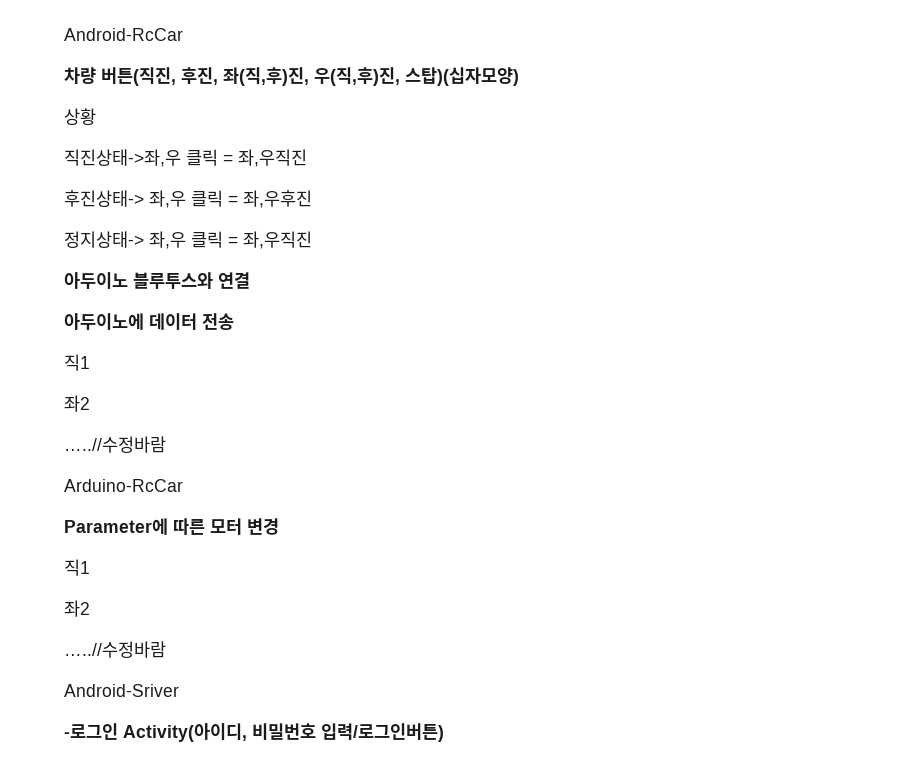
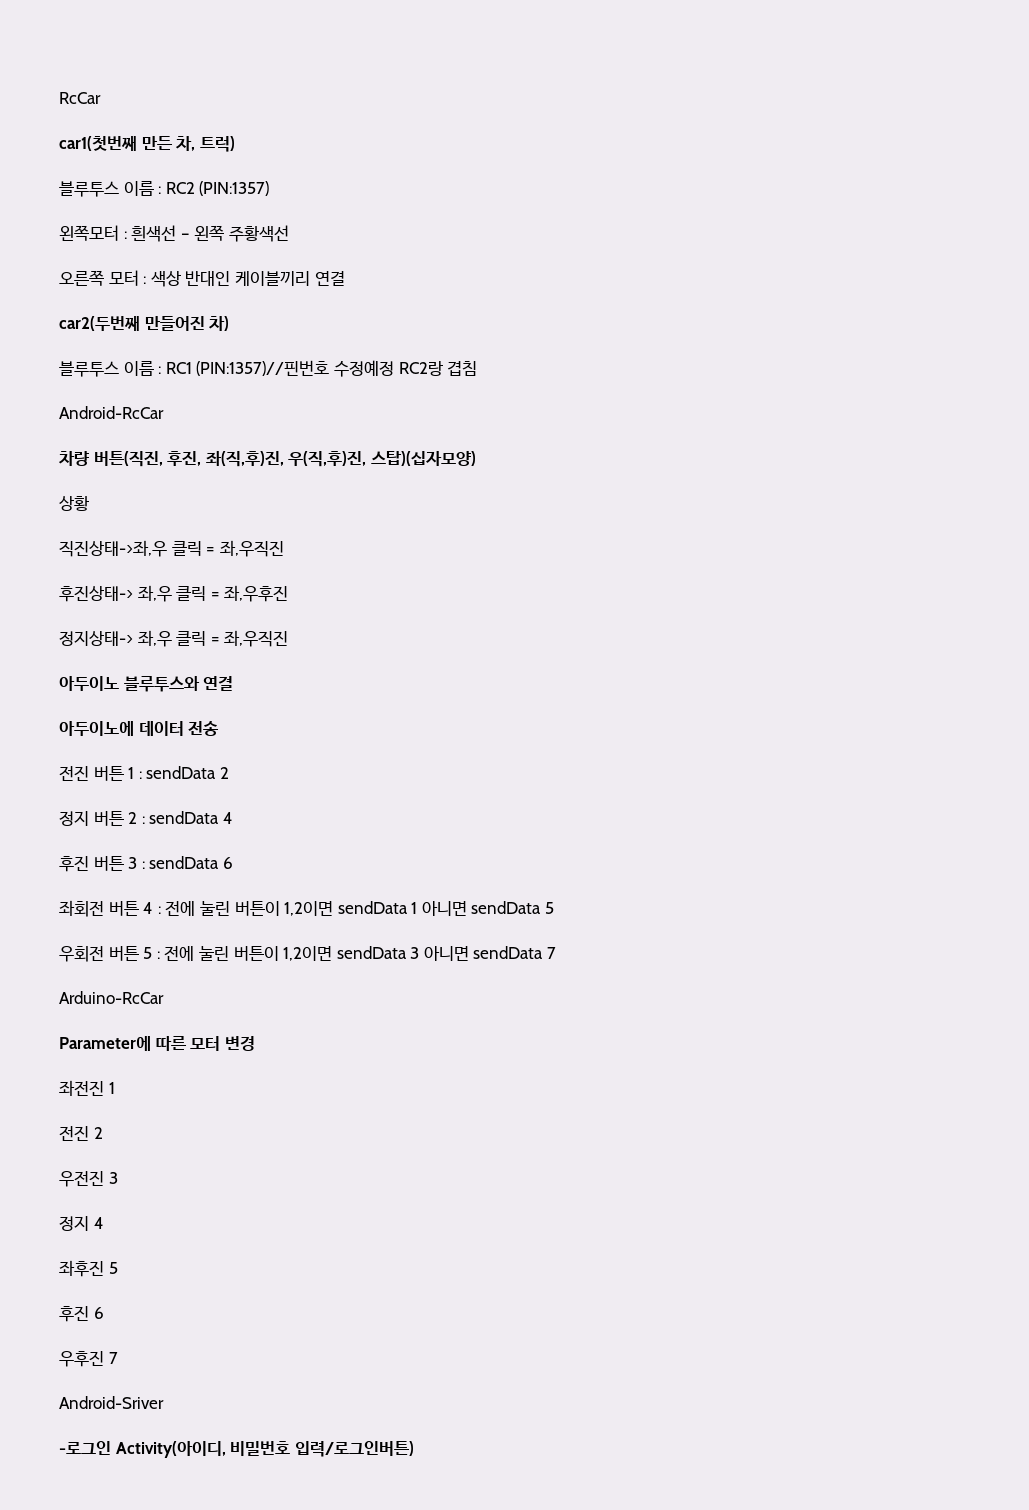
(64, 34) none -> [59,92,101,104] [59,136,235,152] [59,181,270,197] [59,225,289,242] [59,270,345,287] [59,316,230,331] [59,360,478,377] RcCar // car1(첫번째 만든 차, 트럭) // 블루투스 이름 : RC2 (PIN:1357) // 왼쪽모터 : 흰색선 – 왼쪽 주황색선 // 오른쪽 모터 : 색상 반대인 케이블끼리 연결 // car2(두번째 만들어진 차) // 블루투스 이름 : RC1 (PIN:1357)//핀번호 수정예정 RC2랑 겹침 //
[64,354,90,371] [64,395,90,412] [64,436,166,453] 직1 // 좌2 // …..//수정바람 -> [59,766,229,781] [59,811,233,826] [59,856,233,872] [59,900,555,917] [59,946,557,962] 전진 버튼 1 : sendData 2 // 정지 버튼 2 : sendData 4 // 후진 버튼 3 : sendData 6 // 좌회전 버튼 4 : 전에 눌린 버튼이 1,2이면 sendData 1 아니면 sendData 5 // 우회전 버튼 5 : 전에 눌린 버튼이 1,2이면 sendData 3 아니면 sendData 7
[64,559,90,576] [64,600,90,617] [64,641,166,658] 직1 // 좌2 // …..//수정바람 -> [59,1080,115,1096] [59,1126,103,1141] [59,1171,118,1187] [59,1216,104,1231] [59,1260,118,1277] [59,1306,104,1322] [59,1351,118,1367] 좌전진 1 // 전진 2 // 우전진 3 // 정지 4 // 좌후진 5 // 후진 6 // 우후진 7

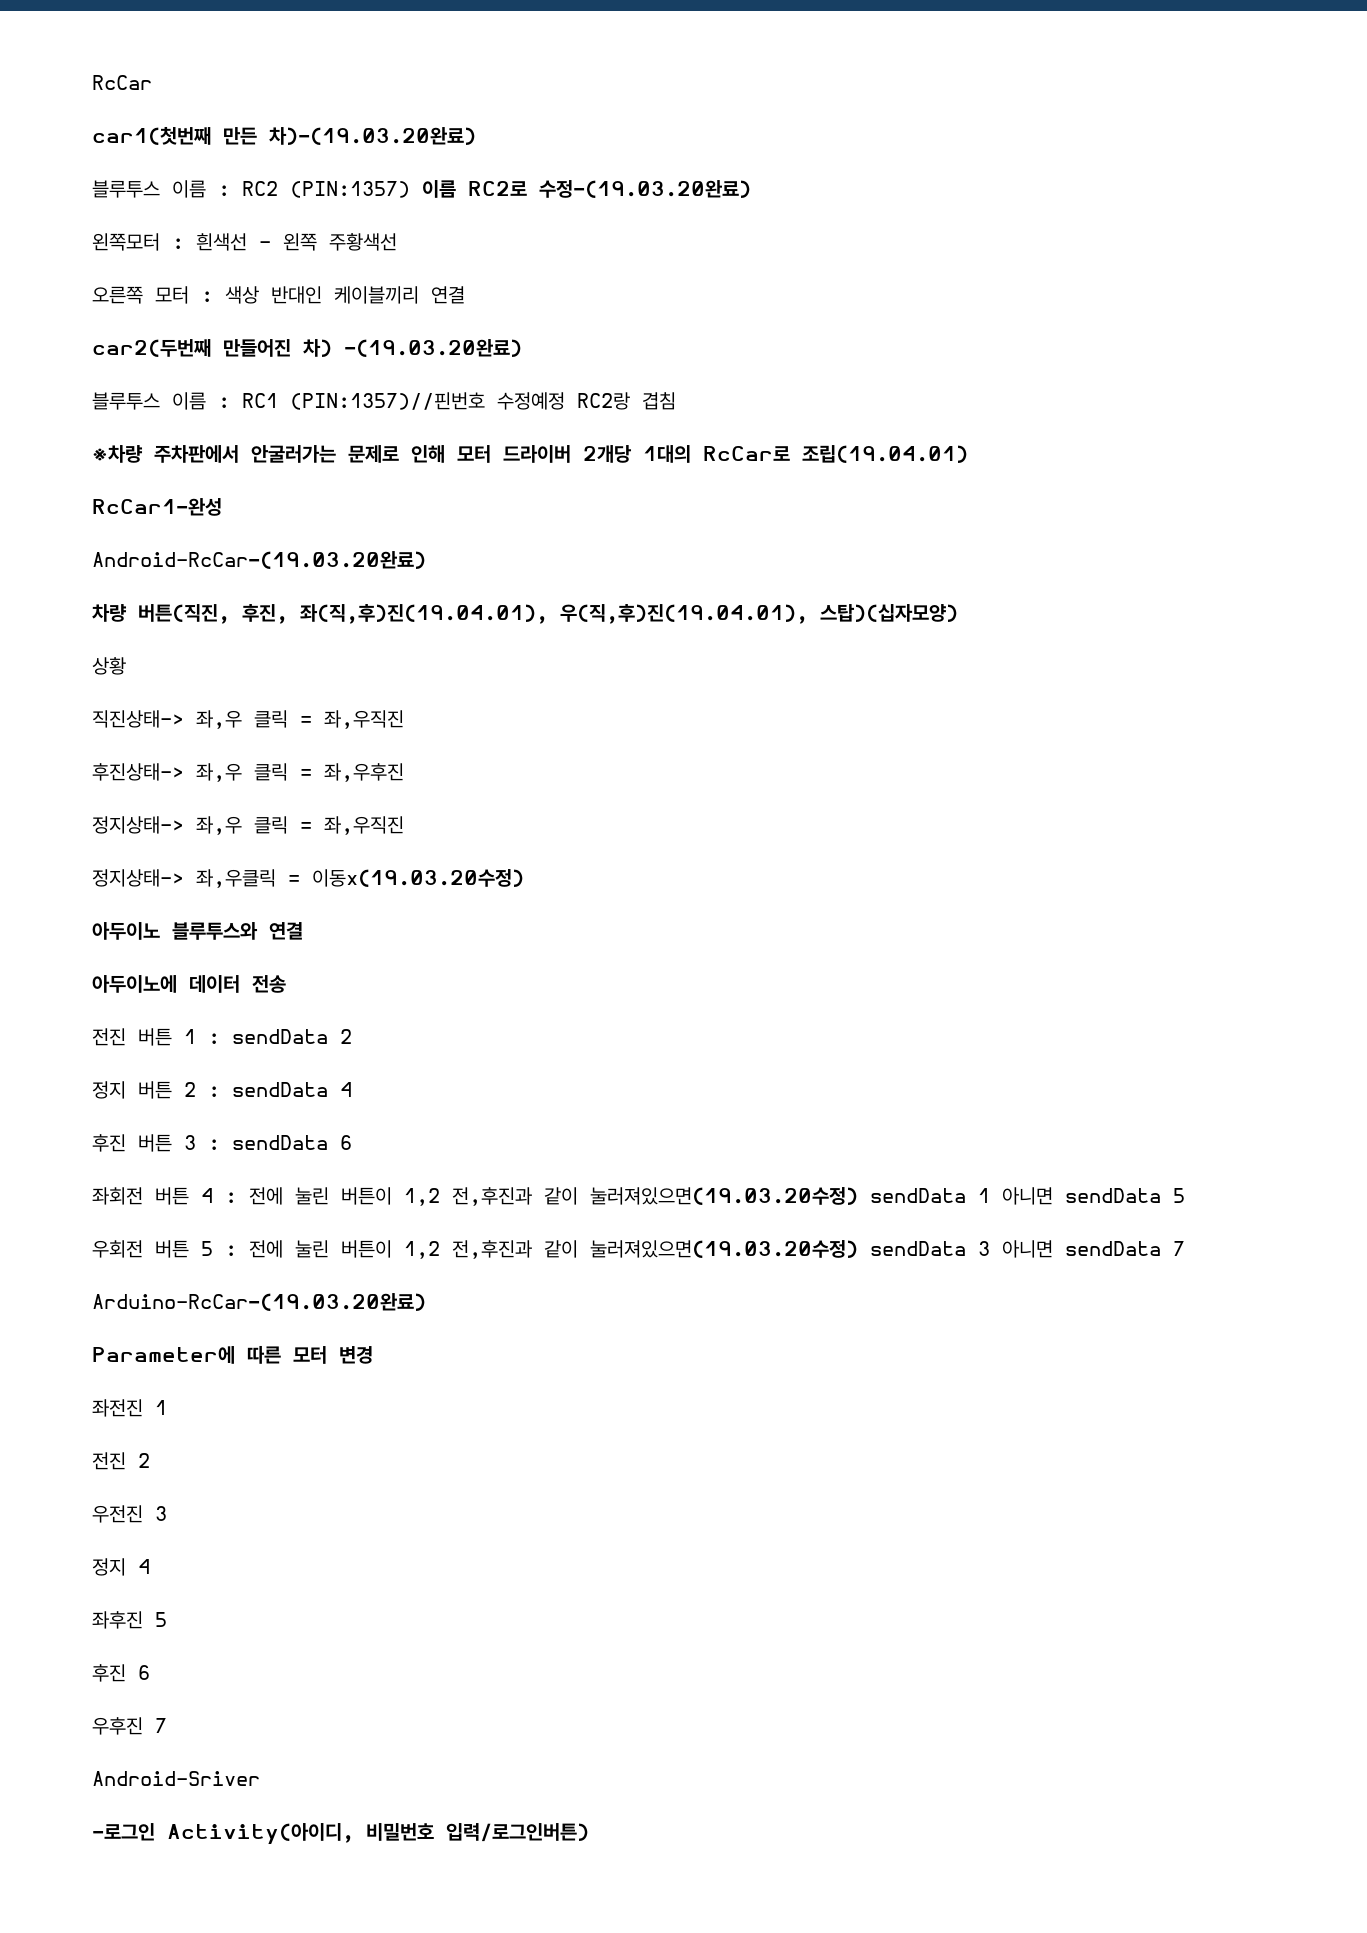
[175,136,235,152] 차, 트럭) -> [269,127,476,145] 차)-(19.03.20완료)
(270, 188) none -> [422,180,751,198] 이름 RC2로 수정-(19.03.20완료)
(230, 323) none -> [344,339,522,357] -(19.03.20완료)
[59,406,164,419] Android-RcCar -> [92,445,968,463] [92,498,222,516] [92,551,426,569] ※차량 주차판에서 안굴러가는 문제로 인해 모터 드라이버 2개당 1대의 RcCar로 조립(19.04.01) // RcCar1-완성 // Android-RcCar-(19.03.20완료)
[205,451,367,467] 좌(직,후)진, 우(직,후)진, -> [300,604,808,624] 좌(직,후)진(19.04.01), 우(직,후)진(19.04.01),
[59,540,167,557] 직진상태->좌,우 -> [92,710,242,729] 직진상태-> 좌,우
(289, 638) none -> [92,869,524,888] // 정지상태-> 좌,우클릭 = 이동x(19.03.20수정)
[284,901,334,916] 1,2이면 -> [404,1187,858,1206] 1,2 전,후진과 같이 눌러져있으면(19.03.20수정)
[283,946,333,961] 1,2이면 -> [404,1240,858,1259] 1,2 전,후진과 같이 눌러져있으면(19.03.20수정)
[59,991,164,1004] Arduino-RcCar -> [92,1293,426,1311] Arduino-RcCar-(19.03.20완료)

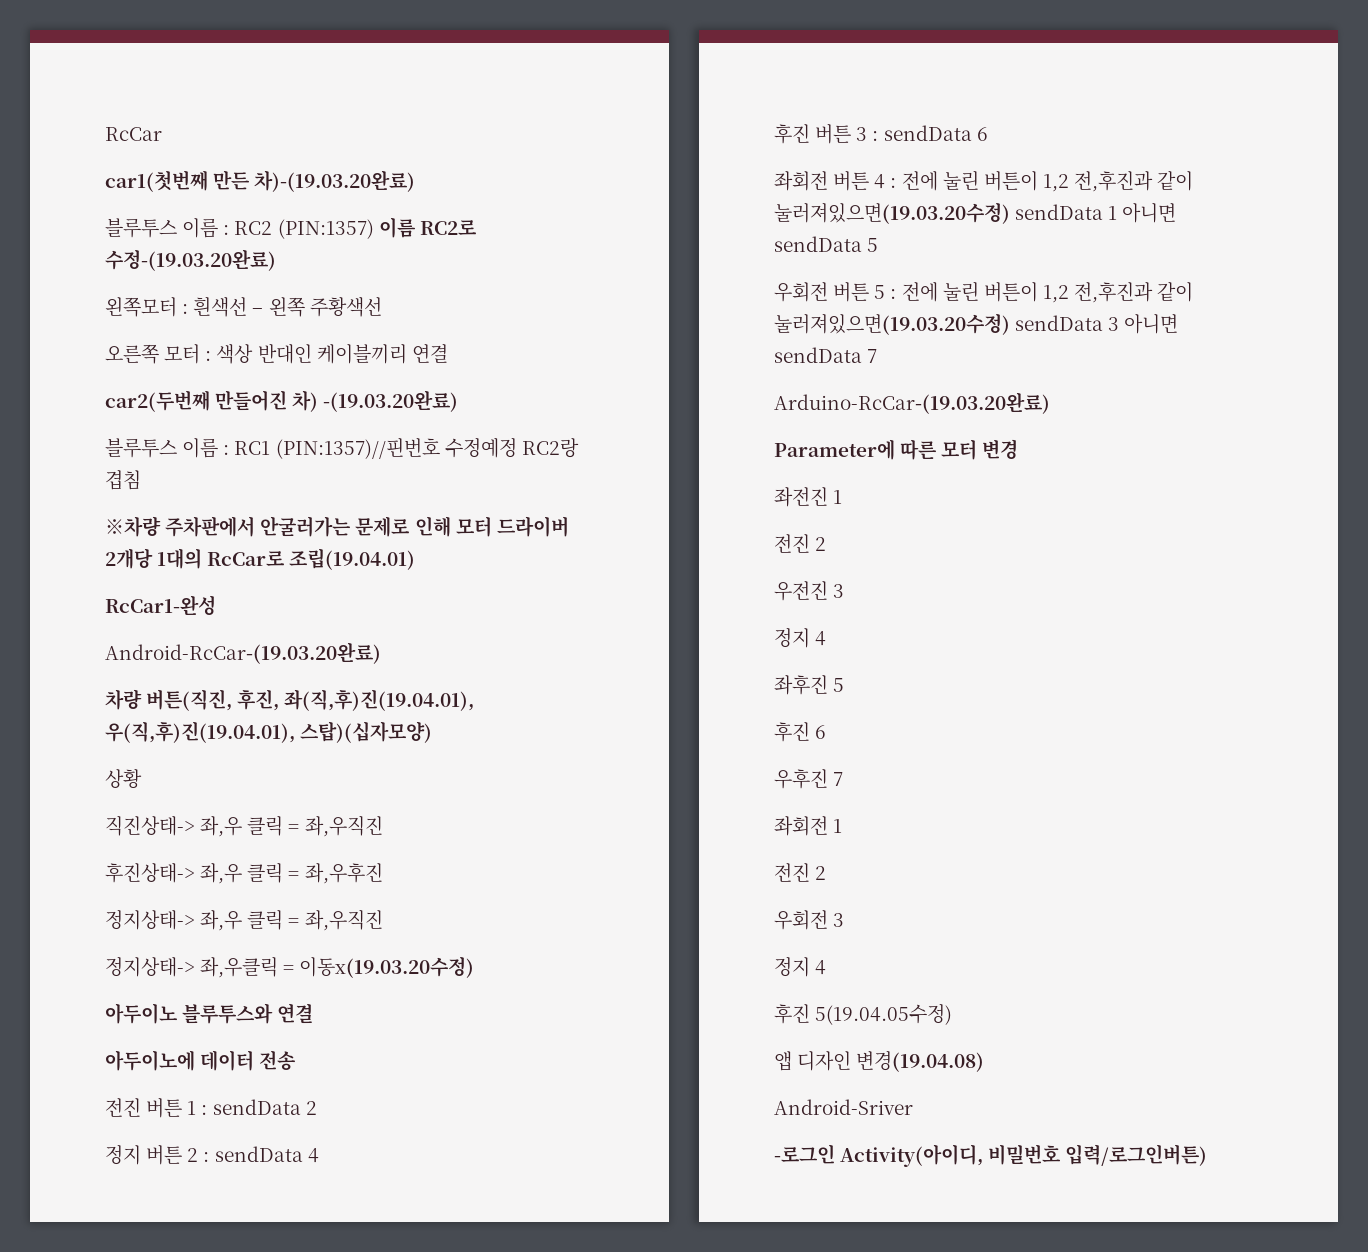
(167, 1725) none -> [774,816,843,836] [774,863,827,882] [774,910,845,930] [774,957,827,977] [774,1004,953,1025] [774,1051,985,1072] // 좌회전 1 // 전진 2 // 우회전 3 // 정지 4 // 후진 5(19.04.05수정) // 앱 디자인 변경(19.04.08)

